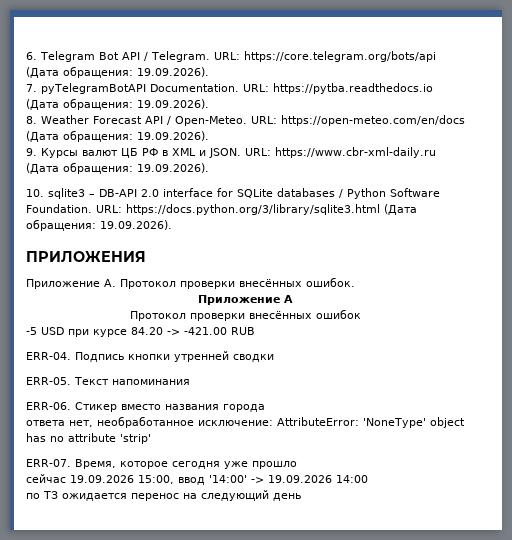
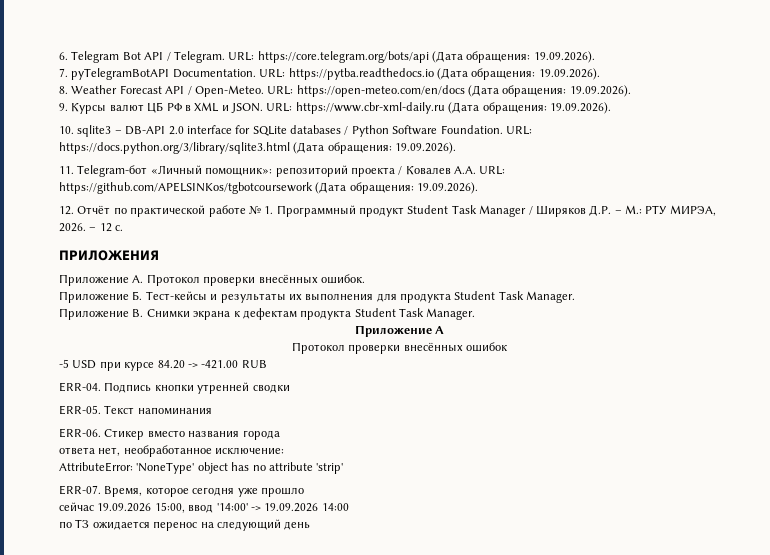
(172, 225) none -> [59,165,506,177] [59,182,479,194] [59,205,716,217] [59,223,124,232] // 11. Telegram-бот «Личный помощник»: репозиторий проекта / Ковалев А.А. URL: https://github.com/APELSINKos/tgbotcoursework (Дата обращения: 19.09.2026). // 12. Отчёт по практической работе № 1. Программный продукт Student Task Manager / Ширяков Д.Р. – М.: РТУ МИРЭА, 2026. – 12 с.
(355, 282) none -> [59,291,576,303] [59,308,476,320] // Приложение Б. Тест-кейсы и результаты их выполнения для продукта Student Task Manager. // Приложение В. Снимки экрана к дефектам продукта Student Task Manager.
(273, 423) none -> (285, 450) //

